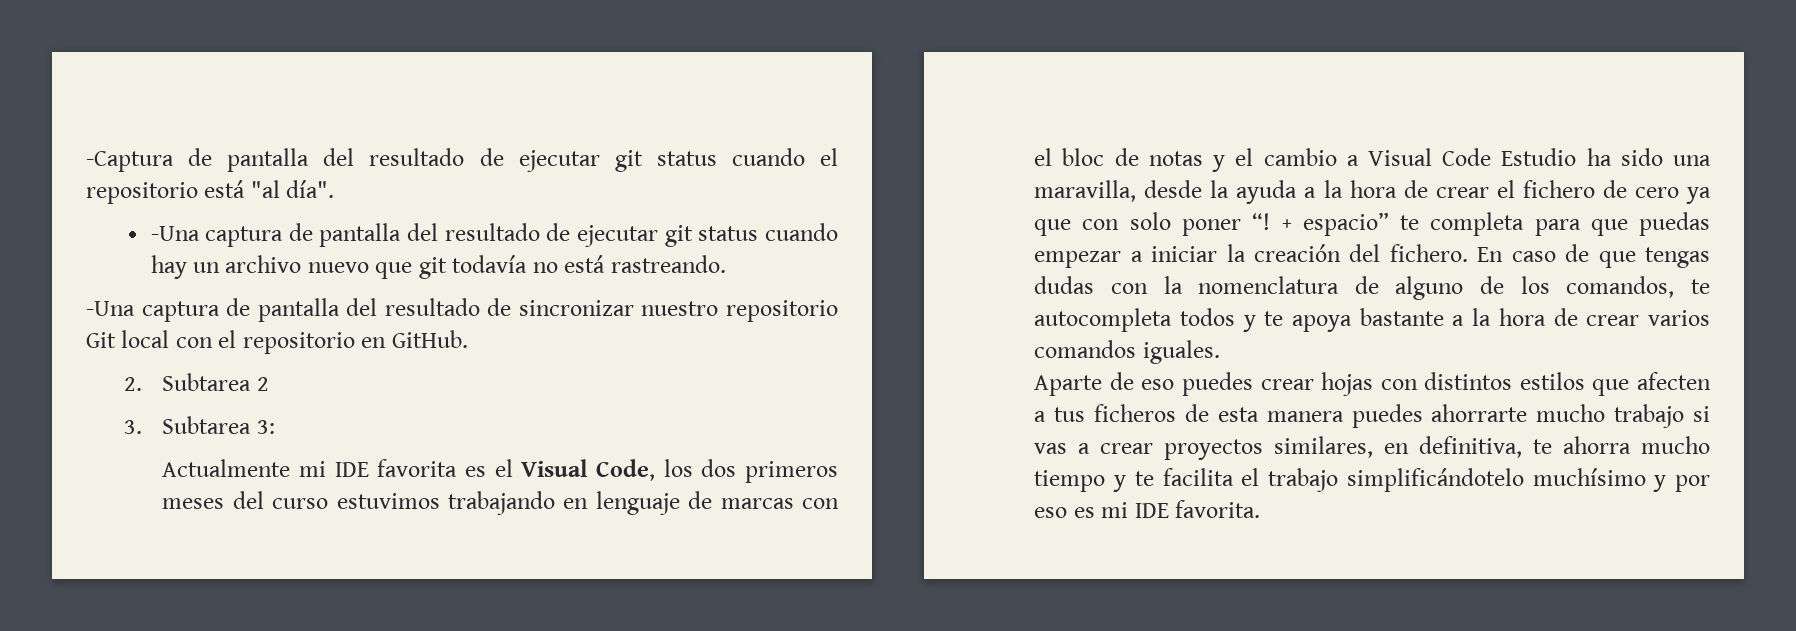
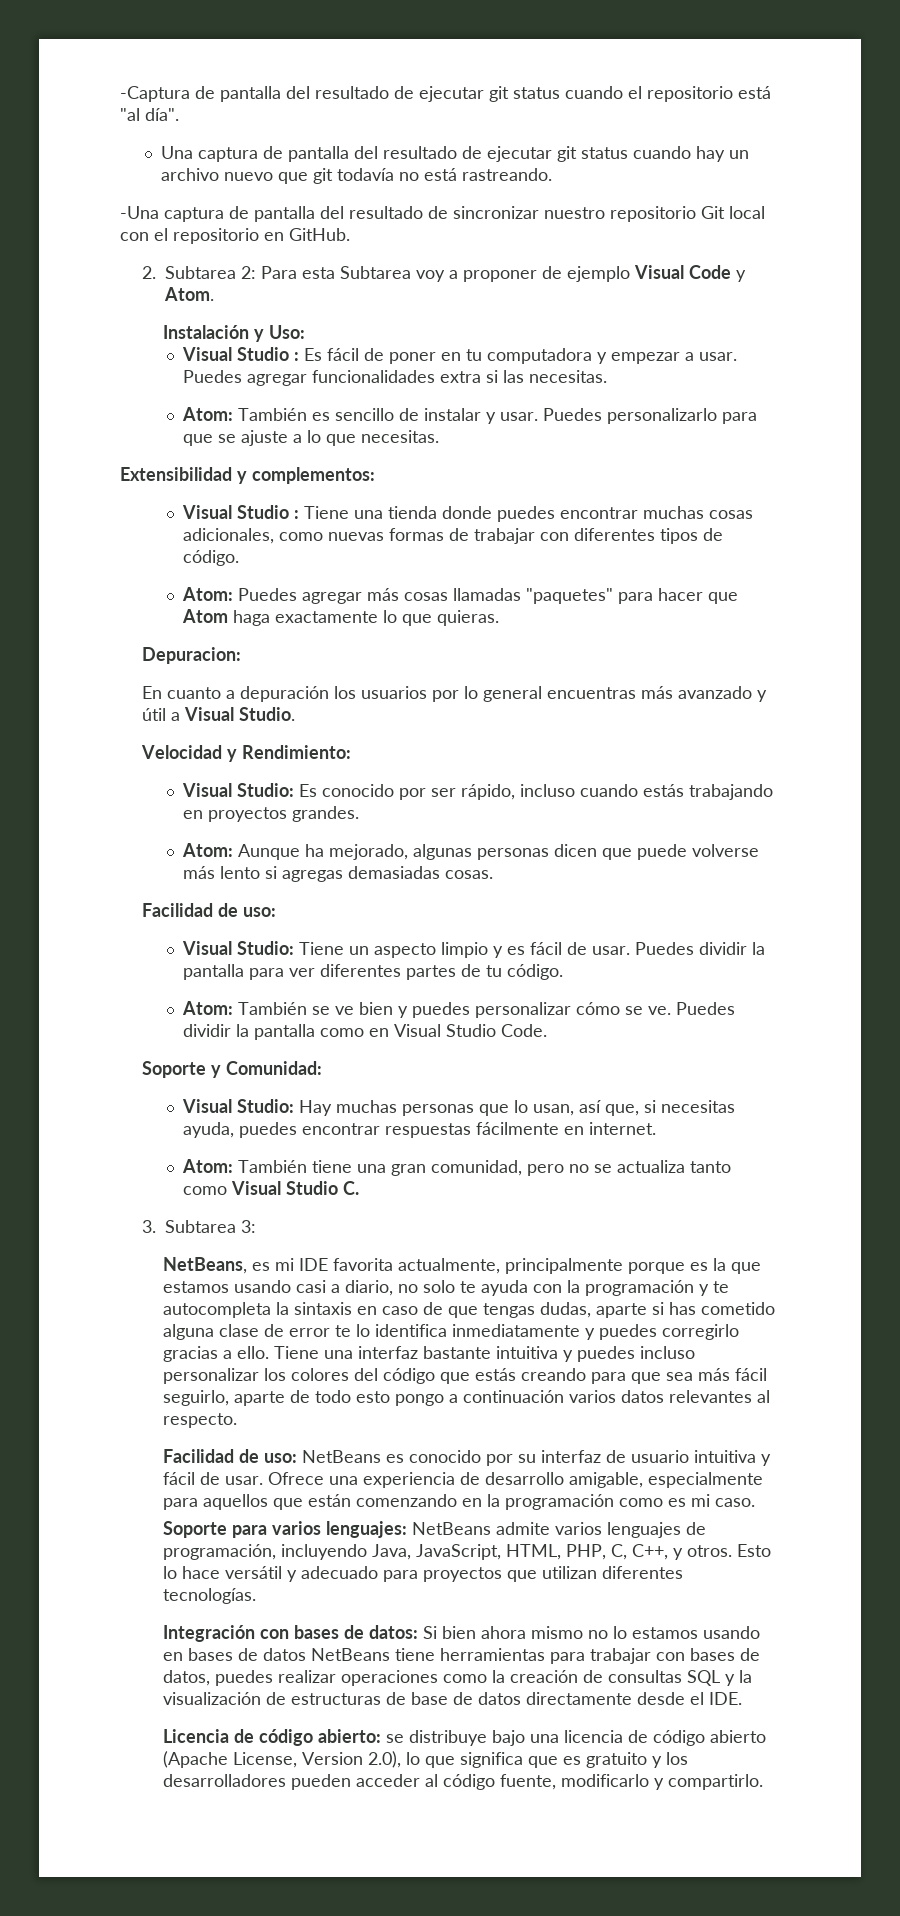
[150,226,200,241] -Una -> [161,146,194,159] Una
[256,377,269,391] 2 -> [240,265,746,282] [163,287,214,301] [163,325,306,342] [182,347,738,364] [183,370,608,386] [182,407,758,424] [183,430,440,446] [120,467,375,484] [182,505,754,522] [183,528,724,544] [183,550,240,566] [182,587,739,604] [182,609,500,626] [141,647,241,664] [141,686,767,702] [141,707,295,721] [140,745,351,762] [182,783,774,800] [183,806,360,822] [182,843,760,860] [183,866,494,882] [141,903,276,917] [182,941,766,958] [183,964,564,980] [182,1001,736,1018] [183,1024,548,1040] [141,1061,322,1078] [182,1099,736,1116] [183,1122,657,1138] [182,1159,732,1176] [183,1181,360,1195] 2: Para esta Subtarea voy a proponer de ejemplo Visual Code y Atom. // Instalación y Uso: // Visual Studio : Es fácil de poner en tu computadora y empezar a usar. Puedes agregar funcionalidades extra si las necesitas. // Atom: También es sencillo de instalar y usar. Puedes personalizarlo para que se ajuste a lo que necesitas. // Extensibilidad y complementos: // Visual Studio : Tiene una tienda donde puedes encontrar muchas cosas adicionales, como nuevas formas de trabajar con diferentes tipos de código. // Atom: Puedes agregar más cosas llamadas "paquetes" para hacer que Atom haga exactamente lo que quieras. // Depuracion: // En cuanto a depuración los usuarios por lo general encuentras más avanzado y útil a Visual Studio. // Velocidad y Rendimiento: // Visual Studio: Es conocido por ser rápido, incluso cuando estás trabajando en proyectos grandes. // Atom: Aunque ha mejorado, algunas personas dicen que puede volverse más lento si agregas demasiadas cosas. // Facilidad de uso: // Visual Studio: Tiene un aspecto limpio y es fácil de usar. Puedes dividir la pantalla para ver diferentes partes de tu código. // Atom: También se ve bien y puedes personalizar cómo se ve. Puedes dividir la pantalla como en Visual Studio Code. // Soporte y Comunidad: // Visual Studio: Hay muchas personas que lo usan, así que, si necesitas ayuda, puedes encontrar respuestas fácilmente en internet. // Atom: También tiene una gran comunidad, pero no se actualiza tanto como Visual Studio C.
[162,459,291,477] Actualmente -> [163,1257,271,1274] NetBeans, es
[464,459,838,483] [162,491,839,515] [1034,148,1711,172] [1034,180,1711,204] [1034,212,1710,236] [1034,244,1711,268] [1034,276,1710,300] [1034,308,1711,332] [1034,340,1220,364] [1034,372,1711,396] [1034,404,1710,428] [1034,436,1710,460] [1034,468,1710,492] [1034,500,1261,518] es el Visual Code, los dos primeros meses del curso estuvimos trabajando en lenguaje de marcas con el bloc de notas y el cambio a Visual Code Estudio ha sido una maravilla, desde la ayuda a la hora de crear el fichero de cero ya que con solo poner “! + espacio” te completa para que puedas empezar a iniciar la creación del fichero. En caso de que tengas dudas con la nomenclatura de alguno de los comandos, te autocompleta todos y te apoya bastante a la hora de crear varios comandos iguales. // Aparte de eso puedes crear hojas con distintos estilos que afecten a tus ficheros de esta manera puedes ahorrarte mucho trabajo si vas a crear proyectos similares, en definitiva, te ahorra mucho tiempo y te facilita el trabajo simplificándotelo muchísimo y por eso es mi IDE favorita. -> [398,1258,762,1274] [163,1280,730,1296] [163,1302,776,1318] [163,1324,740,1340] [163,1346,696,1362] [163,1368,768,1384] [163,1390,771,1406] [163,1413,238,1428] [163,1449,772,1466] [163,1472,764,1488] [163,1494,756,1510] [163,1521,707,1538] [163,1544,772,1560] [163,1566,684,1582] [163,1588,257,1604] [163,1625,761,1642] [163,1648,761,1664] [163,1670,753,1686] [163,1692,743,1705] [163,1729,767,1746] [163,1751,689,1768] [163,1774,764,1790] actualmente, principalmente porque es la que estamos usando casi a diario, no solo te ayuda con la programación y te autocompleta la sintaxis en caso de que tengas dudas, aparte si has cometido alguna clase de error te lo identifica inmediatamente y puedes corregirlo gracias a ello. Tiene una interfaz bastante intuitiva y puedes incluso personalizar los colores del código que estás creando para que sea más fácil seguirlo, aparte de todo esto pongo a continuación varios datos relevantes al respecto. // Facilidad de uso: NetBeans es conocido por su interfaz de usuario intuitiva y fácil de usar. Ofrece una experiencia de desarrollo amigable, especialmente para aquellos que están comenzando en la programación como es mi caso. // Soporte para varios lenguajes: NetBeans admite varios lenguajes de programación, incluyendo Java, JavaScript, HTML, PHP, C, C++, y otros. Esto lo hace versátil y adecuado para proyectos que utilizan diferentes tecnologías. // Integración con bases de datos: Si bien ahora mismo no lo estamos usando en bases de datos NetBeans tiene herramientas para trabajar con bases de datos, puedes realizar operaciones como la creación de consultas SQL y la visualización de estructuras de base de datos directamente desde el IDE. // Licencia de código abierto: se distribuye bajo una licencia de código abierto (Apache License, Version 2.0), lo que significa que es gratuito y los desarrolladores pueden acceder al código fuente, modificarlo y compartirlo.

